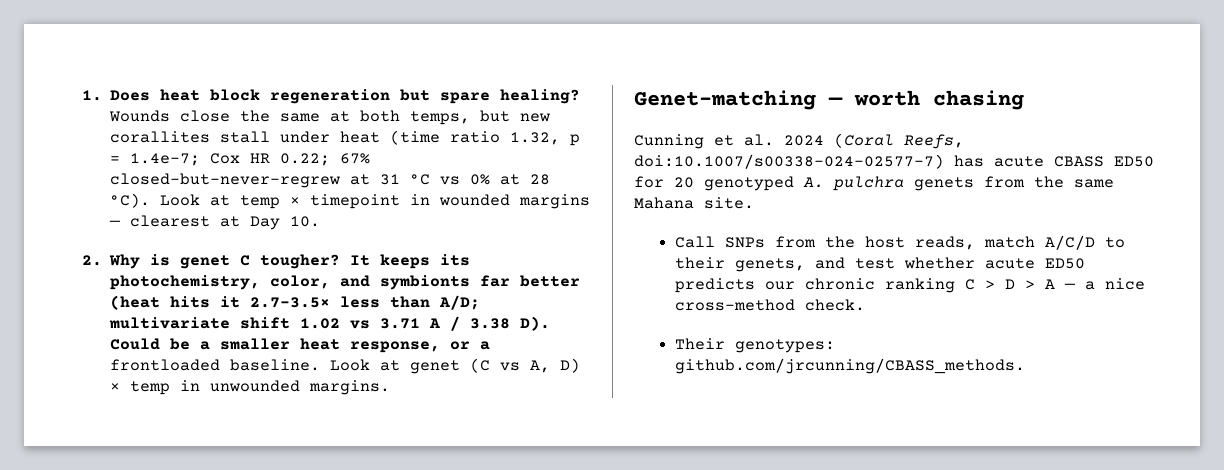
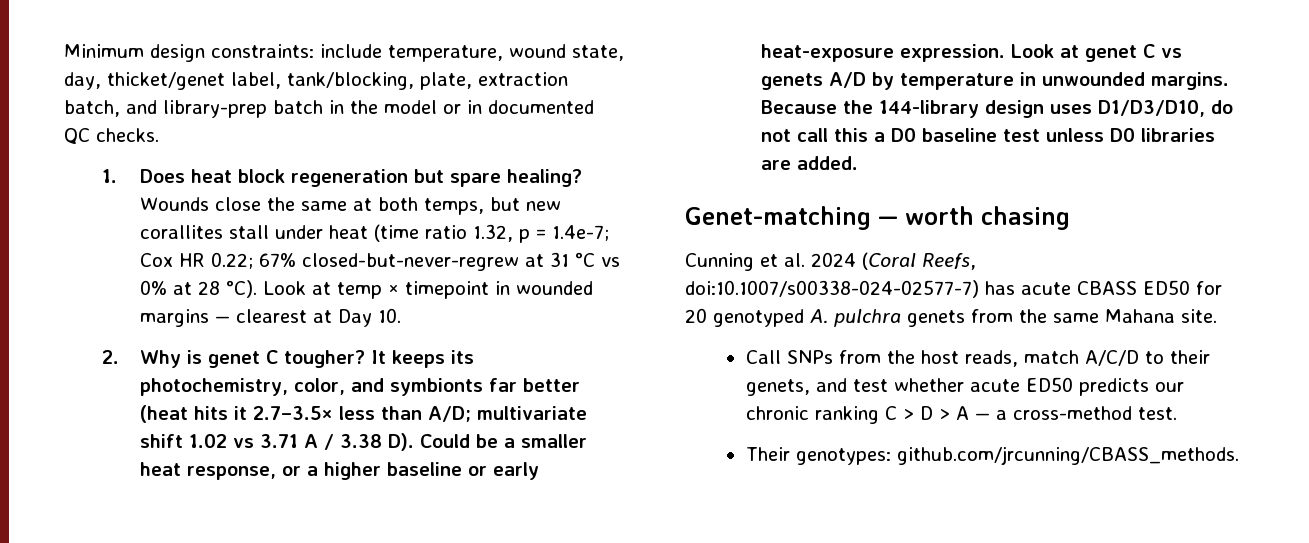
(81, 95) none -> [64,44,624,62] [64,72,568,90] [64,100,594,118] [64,128,159,144] Minimum design constraints: include temperature, wound state, day, thicket/genet label, tank/blocking, plate, extraction batch, and library-prep batch in the model or in documented QC checks. //
[109,358,580,374] [109,380,390,395] frontloaded baseline. Look at genet (C vs A, D) × temp in unwounded margins. -> [324,462,540,480] [761,44,1183,62] [761,72,1230,90] [761,100,1234,118] [761,128,1216,142] [761,156,859,170] higher baseline or early heat-exposure expression. Look at genet C vs genets A/D by temperature in unwounded margins. Because the 144-library design uses D1/D3/D10, do not call this a D0 baseline test unless D0 libraries are added.
[1104,278,1145,290] [674,299,865,311] nice cross-method check. -> [1012,406,1177,420] cross-method test.

